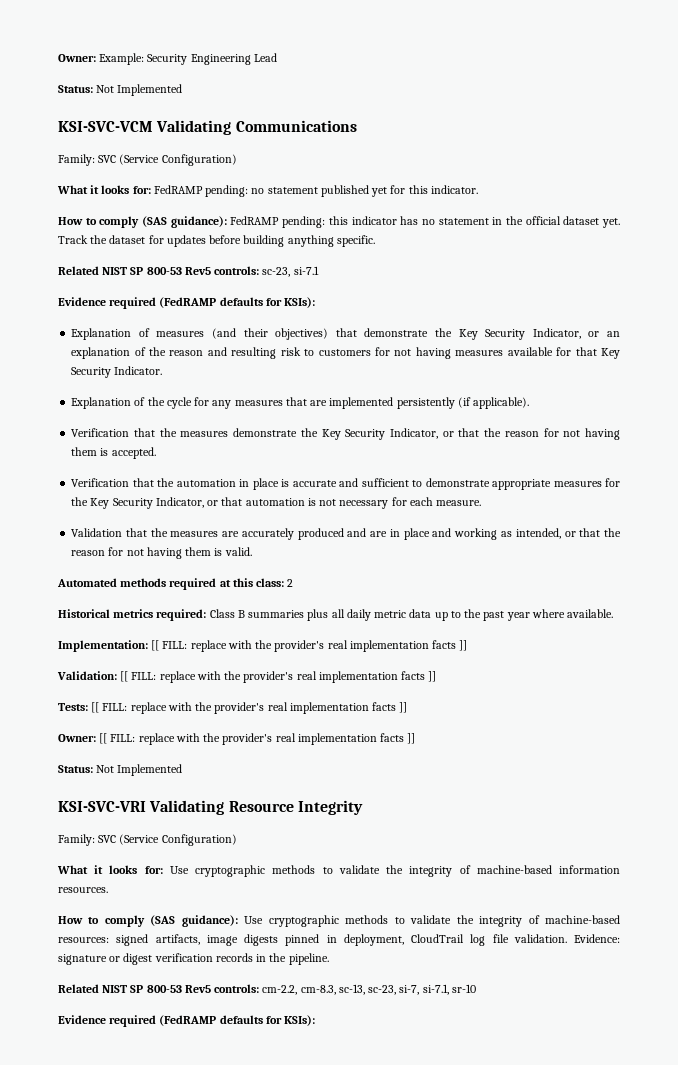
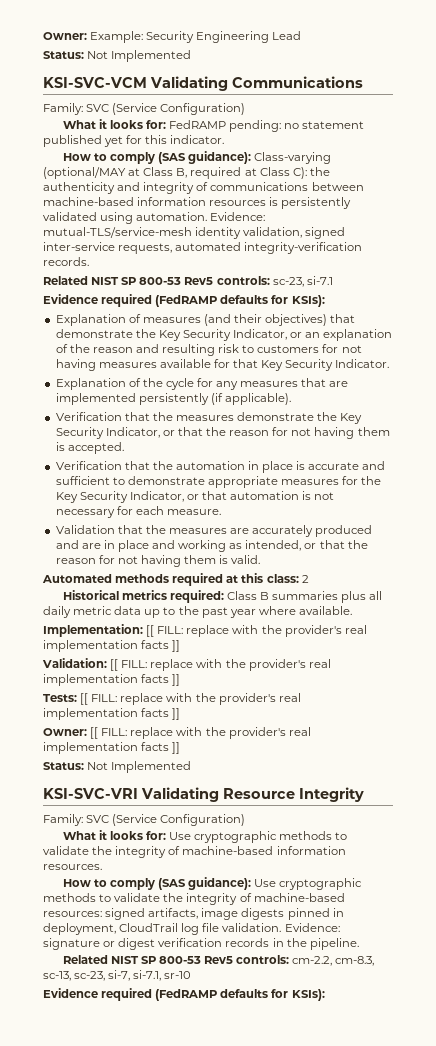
[230,216,620,228] [58,235,375,247] FedRAMP pending: this indicator has no statement in the official dataset yet. Track the dataset for updates before building anything specific. -> [254,152,332,164] [43,167,330,179] [43,182,364,194] [43,197,352,209] [43,212,266,224] [43,227,346,239] [43,242,363,254] [43,257,89,266] Class-varying (optional/MAY at Class B, required at Class C): the authenticity and integrity of communications between machine-based information resources is persistently validated using automation. Evidence: mutual-TLS/service-mesh identity validation, signed inter-service requests, automated integrity-verification records.

